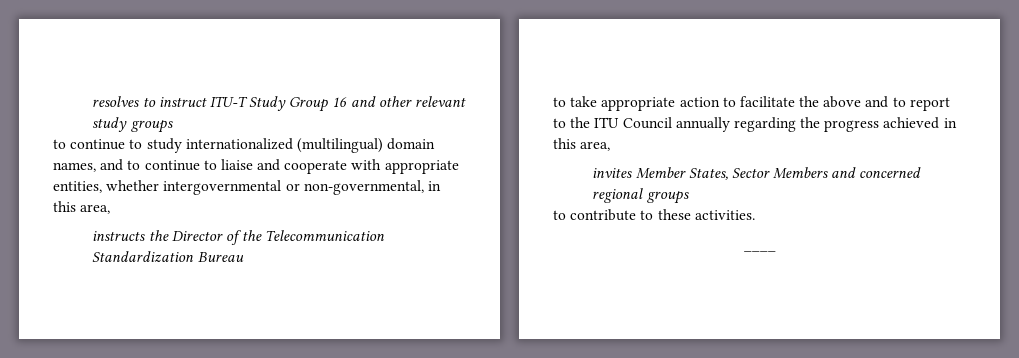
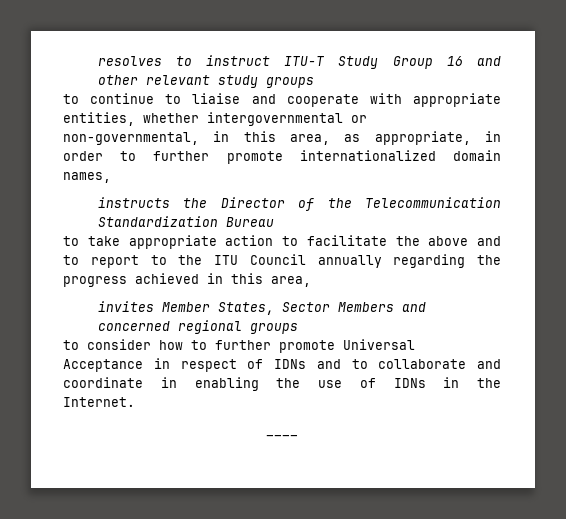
[146,138,436,153] [53,159,217,172] study internationalized (multilingual) domain names, and to continue to -> (182, 99) none
(111, 209) none -> [344,131,501,145] [63,150,501,164] [63,172,111,183] as appropriate, in order to further promote internationalized domain names,
[570,209,755,221] contribute to these activities. -> [87,339,415,353] [63,358,501,372] [63,377,501,391] [63,397,135,407] consider how to further promote Universal Acceptance in respect of IDNs and to collaborate and coordinate in enabling the use of IDNs in the Internet.

